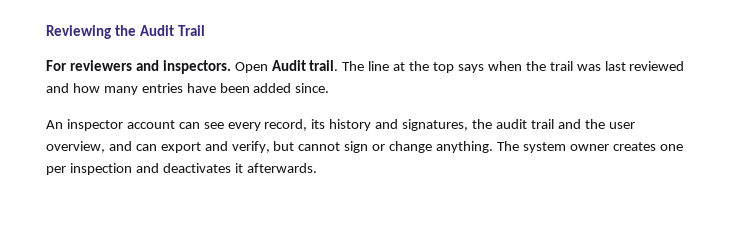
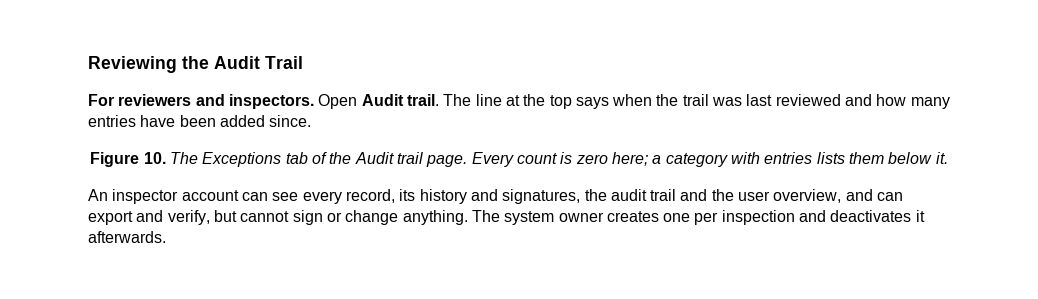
(330, 88) none -> [90,152,948,167] // Figure 10. The Exceptions tab of the Audit trail page. Every count is zero here; a category with entries lists them below it.

